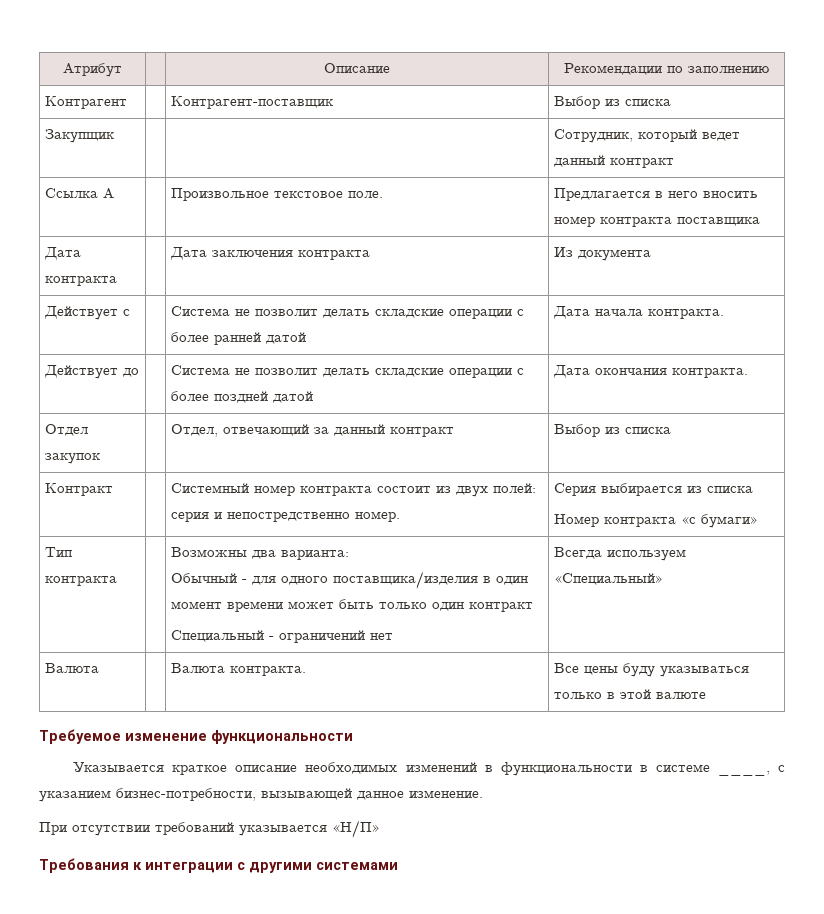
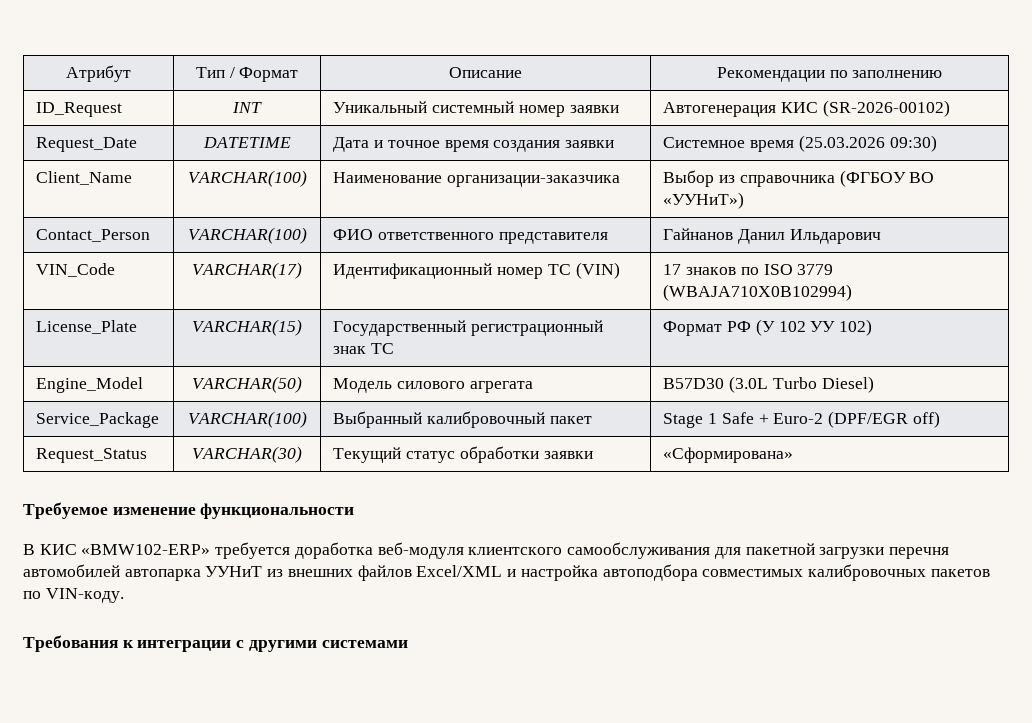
(122, 70) none -> [195,67,299,82] Тип / Формат
[45,96,128,109] [171,96,335,109] [554,96,672,109] [45,129,116,143] [554,129,741,143] [554,155,675,168] [45,188,115,199] [171,188,384,201] [554,188,759,201] [554,216,761,227] [44,247,82,260] [45,276,118,286] [170,247,371,260] [554,247,652,261] [44,306,131,320] [171,306,525,319] [171,332,307,345] [553,306,725,319] [44,365,140,379] [171,365,525,378] [171,391,314,403] [553,365,749,378] [45,424,89,436] [45,453,102,464] [171,424,455,437] [554,424,672,437] [45,483,114,496] [171,483,537,497] [171,511,401,522] [554,483,754,496] [554,514,759,528] [45,547,73,557] [45,576,118,586] [171,547,350,560] [171,571,529,589] [171,599,534,612] [171,630,394,643] [554,547,687,561] [554,573,664,585] [45,663,100,673] [171,663,307,676] [554,663,750,677] [554,689,707,699] [39,729,353,744] [73,762,786,776] [39,788,483,802] [39,820,380,838] Контрагент | | Контрагент-поставщик | Выбор из списка // Закупщик | | | Сотрудник, который ведет данный контракт // Ссылка А | | Произвольное текстовое поле. | Предлагается в него вносить номер контракта поставщика // Дата контракта | | Дата заключения контракта | Из документа // Действует с | | Система не позволит делать складские операции с более ранней датой | Дата начала контракта. // Действует до | | Система не позволит делать складские операции с более поздней датой | Дата окончания контракта. // Отдел закупок | | Отдел, отвечающий за данный контракт | Выбор из списка // Контракт | | Системный номер контракта состоит из двух полей: серия и непостредственно номер. | Серия выбирается из списка // Номер контракта «с бумаги» // Тип контракта | | Возможны два варианта: // Обычный - для одного поставщика/изделия в один момент времени может быть только один контракт // Специальный - ограничений нет | Всегда используем «Специальный» // Валюта | | Валюта контракта. | Все цены буду указываться только в этой валюте // Требуемое изменение функциональности // Указывается краткое описание необходимых изменений в функциональности в системе ____, с указанием бизнес-потребности, вызывающей данное изменение. // При отсутствии требований указывается «Н/П» -> [36,102,123,117] [232,102,262,113] [333,101,619,117] [663,100,950,117] [36,137,138,152] [202,137,291,148] [333,137,615,152] [663,135,937,152] [36,171,133,185] [187,170,307,187] [333,172,621,187] [663,170,935,187] [663,192,745,209] [36,229,151,242] [187,227,307,244] [333,229,608,244] [663,228,881,244] [36,263,116,277] [192,262,302,279] [333,262,620,279] [663,264,834,275] [663,284,853,301] [36,320,138,334] [192,319,302,336] [333,320,604,336] [333,343,395,354] [663,319,873,336] [36,377,144,393] [192,376,302,393] [333,378,533,393] [663,376,874,393] [36,412,160,428] [187,411,307,428] [333,411,592,428] [663,411,940,428] [36,448,148,463] [192,446,302,463] [333,446,593,463] [663,447,794,463] [23,502,355,519] [23,542,949,559] [23,564,990,581] [23,588,124,603] ID_Request | INT | Уникальный системный номер заявки | Автогенерация КИС (SR-2026-00102) // Request_Date | DATETIME | Дата и точное время создания заявки | Системное время (25.03.2026 09:30) // Client_Name | VARCHAR(100) | Наименование организации-заказчика | Выбор из справочника (ФГБОУ ВО «УУНиТ») // Contact_Person | VARCHAR(100) | ФИО ответственного представителя | Гайнанов Данил Ильдарович // VIN_Code | VARCHAR(17) | Идентификационный номер ТС (VIN) | 17 знаков по ISO 3779 (WBAJA710X0B102994) // License_Plate | VARCHAR(15) | Государственный регистрационный знак ТС | Формат РФ (У 102 УУ 102) // Engine_Model | VARCHAR(50) | Модель силового агрегата | B57D30 (3.0L Turbo Diesel) // Service_Package | VARCHAR(100) | Выбранный калибровочный пакет | Stage 1 Safe + Euro-2 (DPF/EGR off) // Request_Status | VARCHAR(30) | Текущий статус обработки заявки | «Сформирована» // Требуемое изменение функциональности // В КИС «BMW102-ERP» требуется доработка веб-модуля клиентского самообслуживания для пакетной загрузки перечня автомобилей автопарка УУНиТ из внешних файлов Excel/XML и настройка автоподбора совместимых калибровочных пакетов по VIN-коду.

